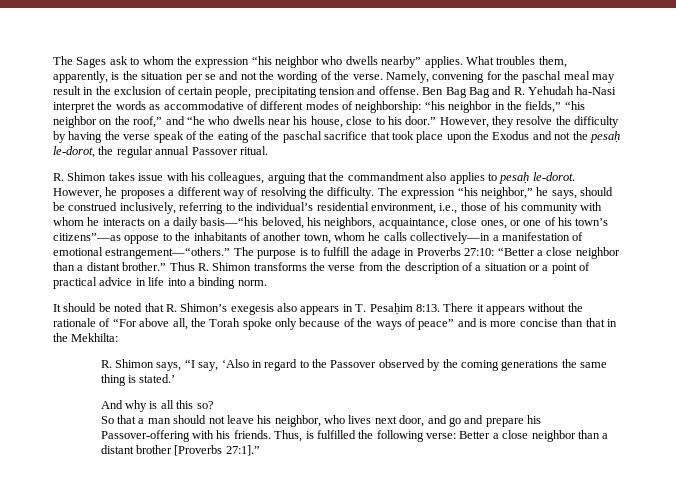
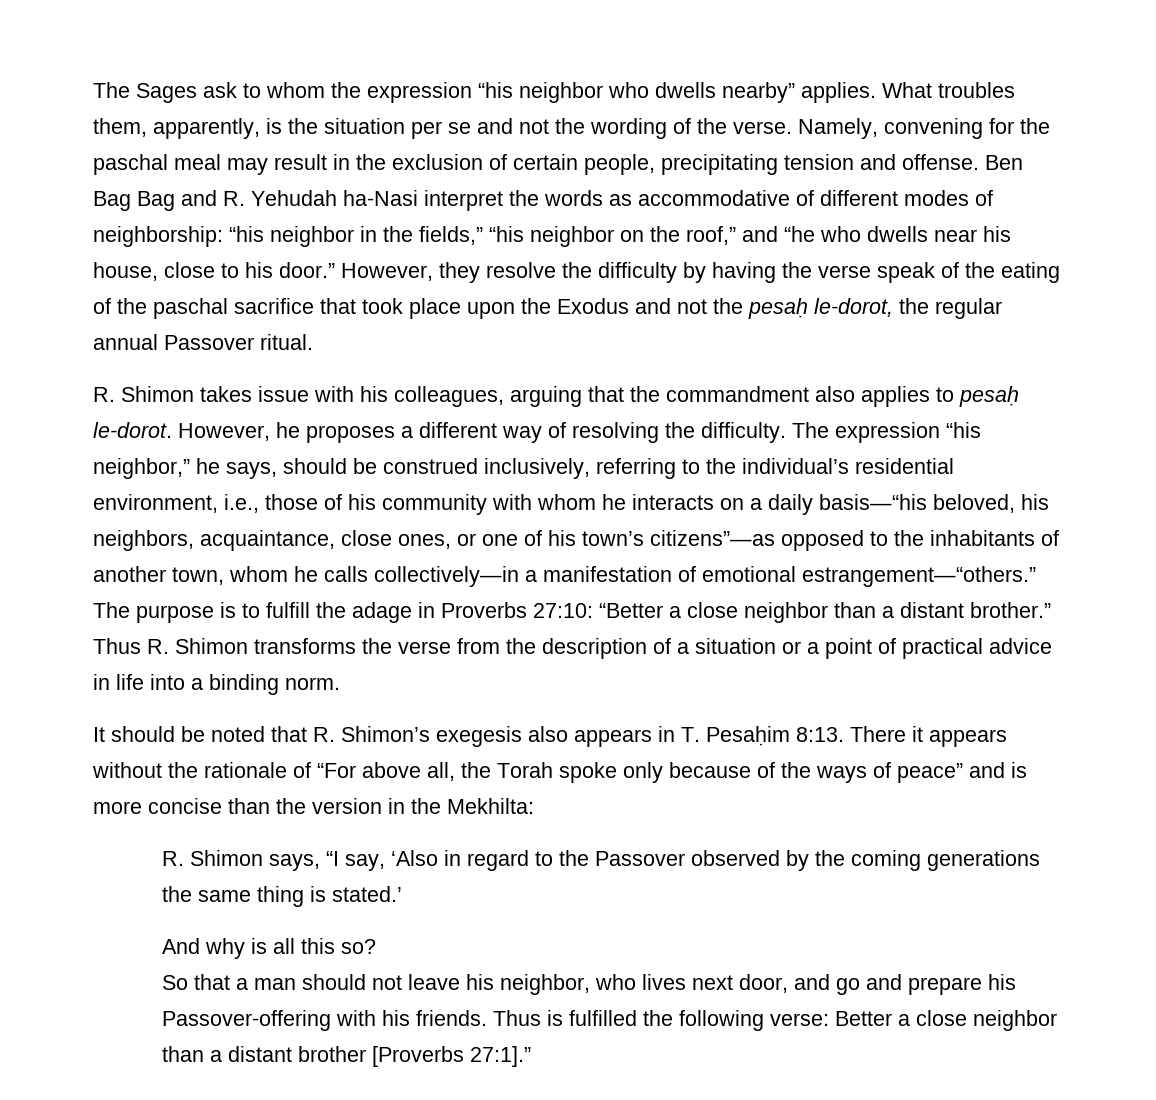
[124,235,160,244] oppose -> [781,530,864,551] opposed
[585,318,605,327] that -> [276,798,382,814] the version
[274,430,303,442] Thus, -> [492,1010,541,1026] Thus

